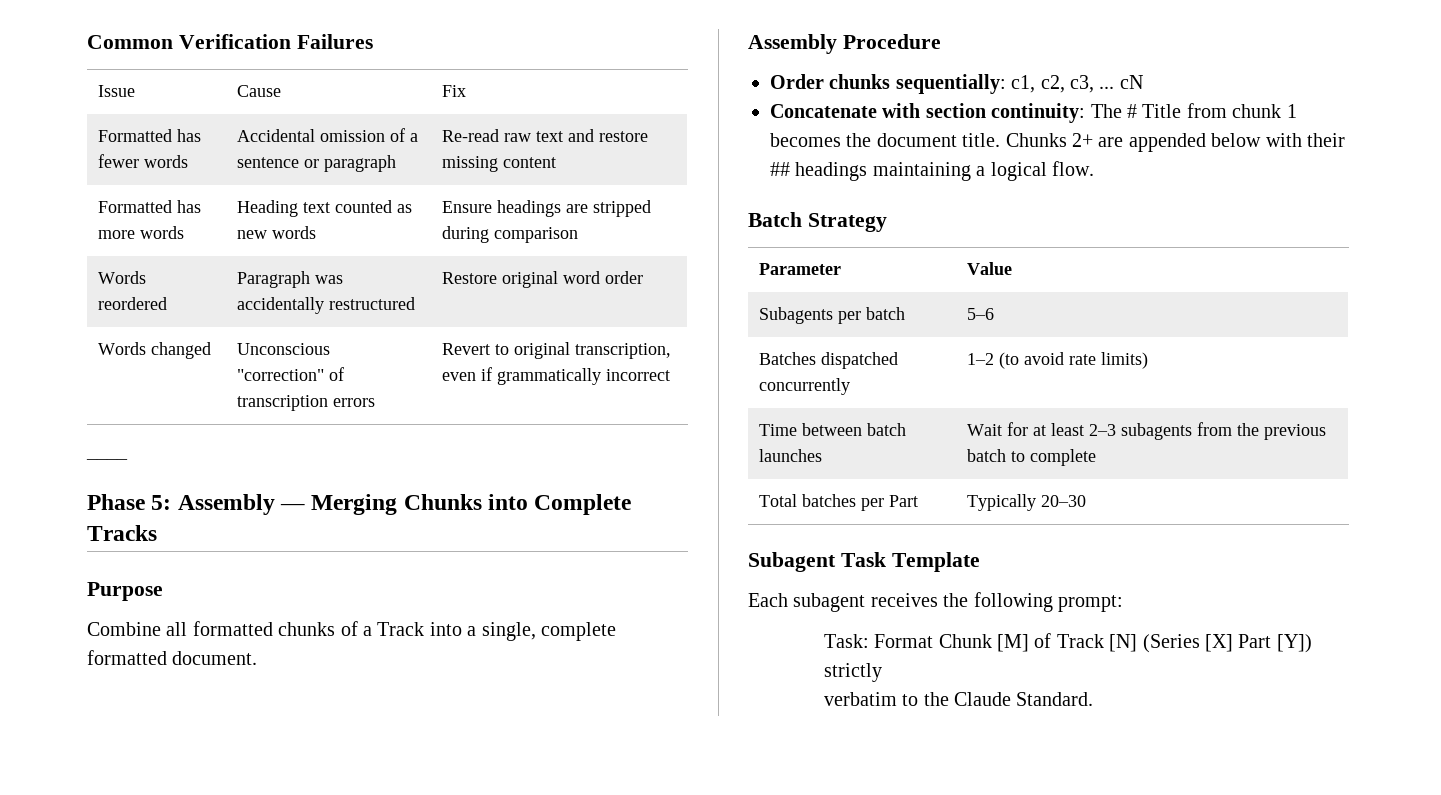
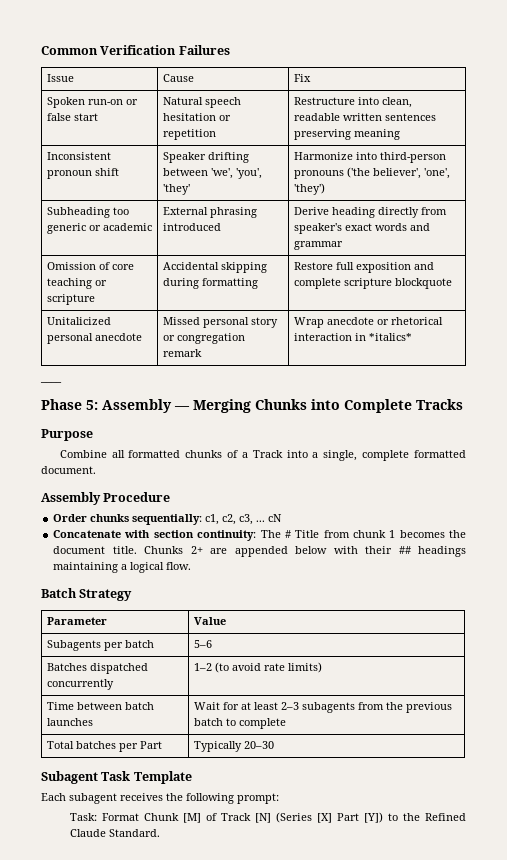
[97,129,201,142] [97,154,188,168] [236,128,418,142] [236,155,396,172] [441,129,648,142] [441,156,556,172] [97,200,201,213] [97,226,184,239] [236,200,412,217] [236,226,316,239] [441,200,651,217] [441,226,578,243] [97,271,146,284] [97,297,167,310] [236,271,343,288] [236,297,415,314] [441,271,643,288] [97,342,211,359] [236,343,330,355] [236,367,344,381] [236,395,375,411] [441,342,671,359] [441,367,670,385] Formatted has fewer words | Accidental omission of a sentence or paragraph | Re-read raw text and restore missing content // Formatted has more words | Heading text counted as new words | Ensure headings are stripped during comparison // Words reordered | Paragraph was accidentally restructured | Restore original word order // Words changed | Unconscious "correction" of transcription errors | Revert to original transcription, even if grammatically incorrect -> [46,97,138,108] [46,113,98,121] [162,97,241,108] [162,113,231,121] [162,129,216,140] [293,97,412,108] [293,113,436,121] [293,129,400,140] [46,152,111,160] [46,168,119,179] [162,152,249,163] [162,168,262,179] [162,184,190,195] [293,152,446,163] [293,167,450,179] [293,183,325,195] [46,207,129,218] [46,223,152,234] [162,207,257,218] [162,223,221,231] [293,207,447,218] [293,223,430,234] [293,241,343,250] [46,262,134,270] [46,278,107,289] [46,294,95,305] [162,262,267,273] [162,278,258,289] [293,262,434,273] [293,278,452,289] [46,317,111,325] [46,333,142,344] [162,317,278,328] [162,333,245,344] [162,349,202,357] [293,317,443,328] [293,333,412,341] Spoken run-on or false start | Natural speech hesitation or repetition | Restructure into clean, readable written sentences preserving meaning // Inconsistent pronoun shift | Speaker drifting between 'we', 'you', 'they' | Harmonize into third-person pronouns ('the believer', 'one', 'they') // Subheading too generic or academic | External phrasing introduced | Derive heading directly from speaker's exact words and grammar // Omission of core teaching or scripture | Accidental skipping during formatting | Restore full exposition and complete scripture blockquote // Unitalicized personal anecdote | Missed personal story or congregation remark | Wrap anecdote or rhetorical interaction in *italics*
[823,663,882,682] [823,692,897,706] strictly // verbatim -> (384, 817) none
(949, 699) none -> [424,813,466,821] Refined

